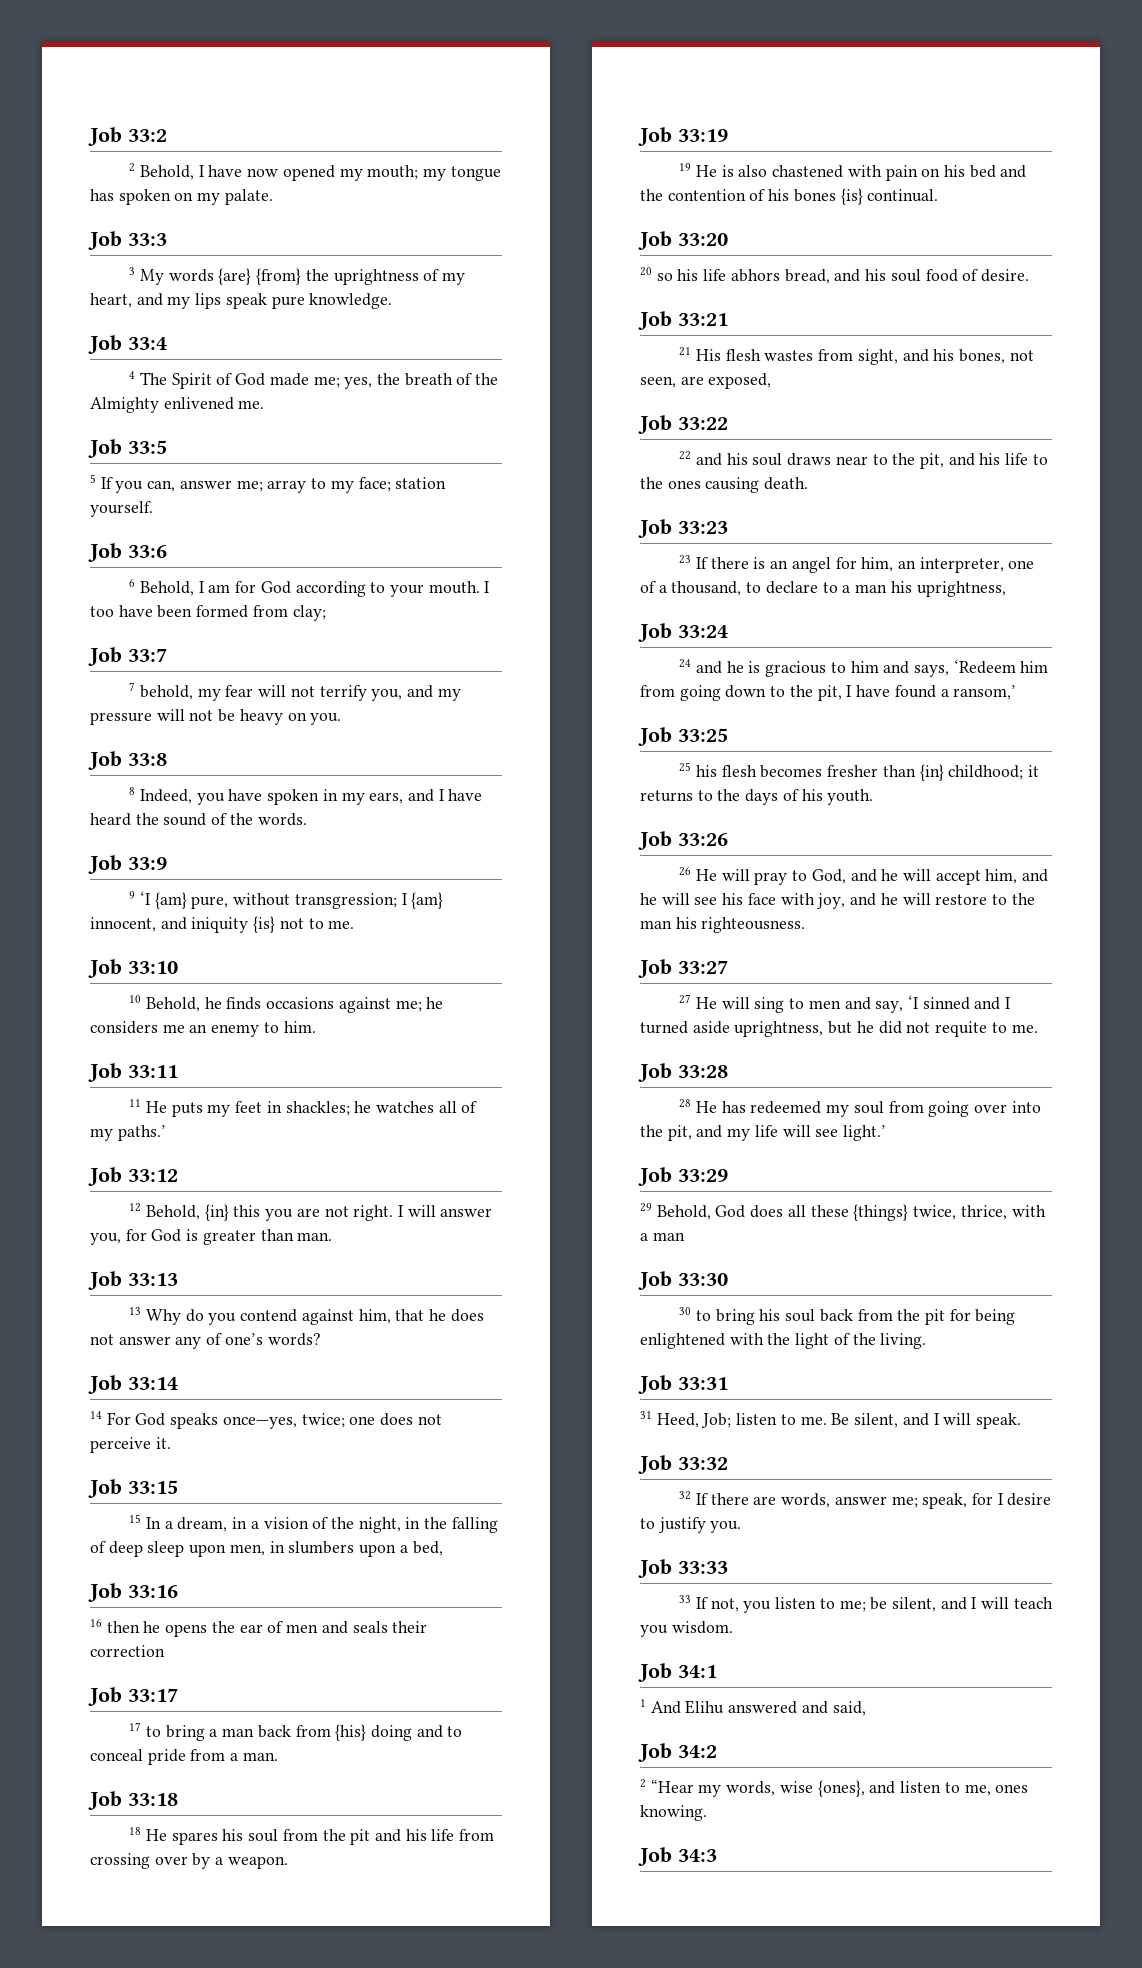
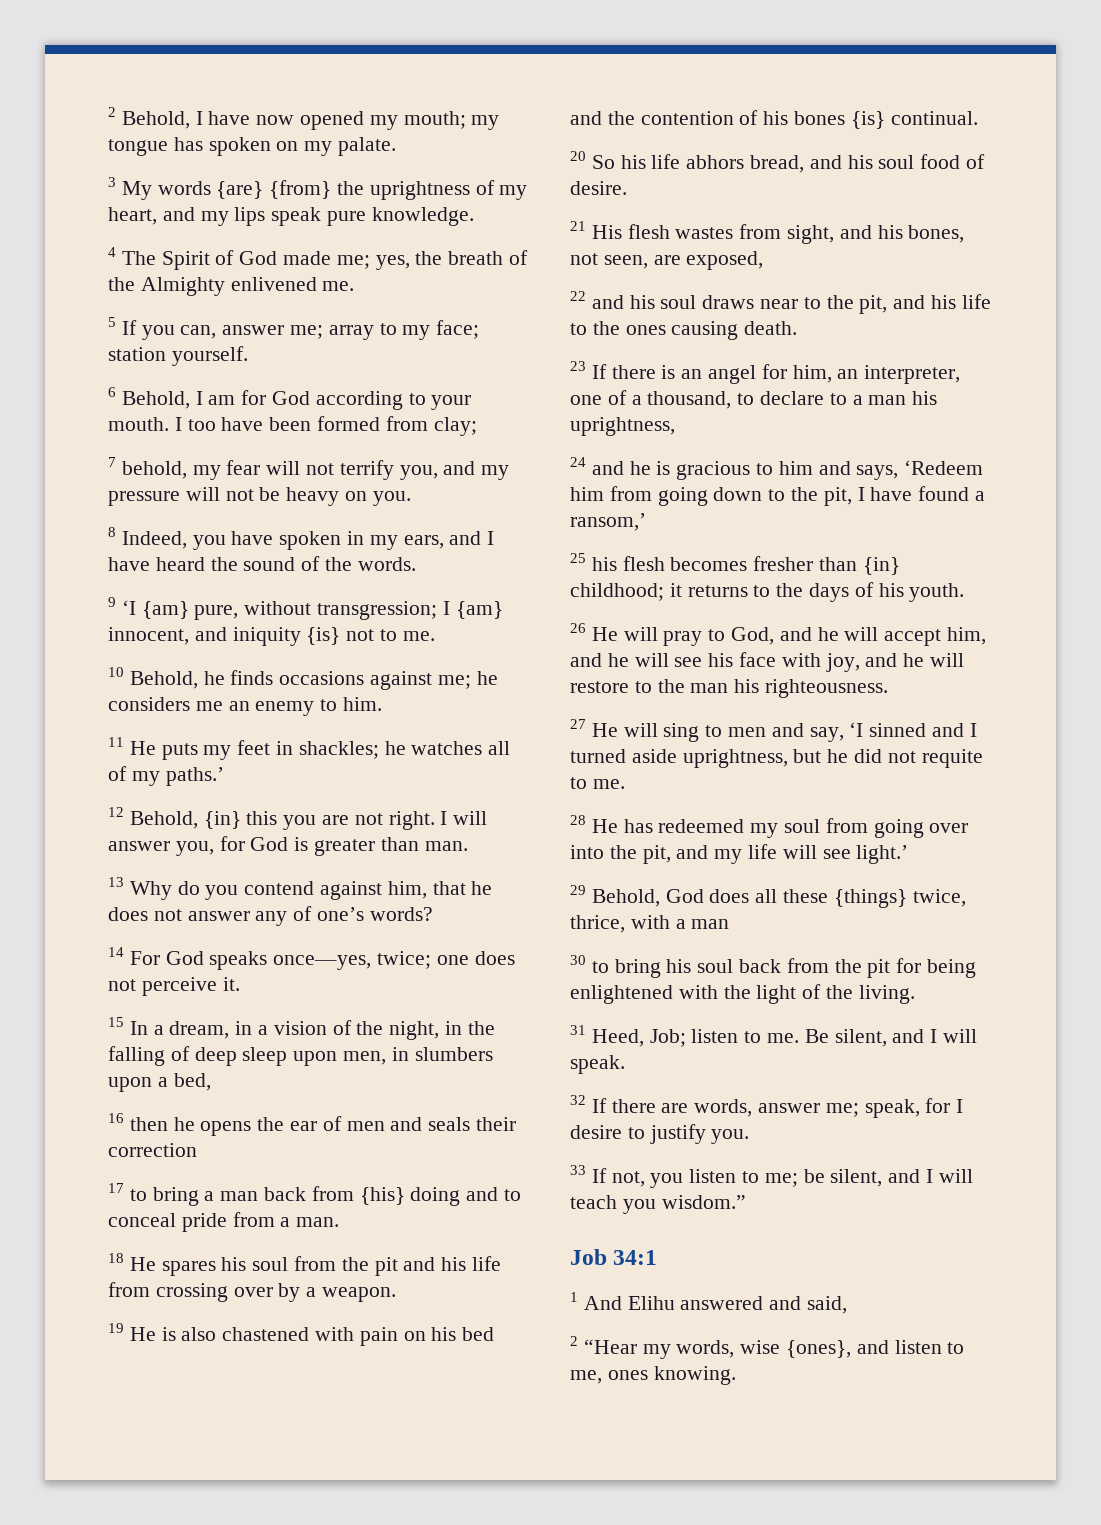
[88,127,167,146] Job 33:2 // -> (108, 112) none
[88,231,167,250] // Job 33:3 -> (397, 146) none
[88,335,167,354] // Job 33:4 -> (474, 216) none
[88,439,167,458] // Job 33:5 -> (355, 286) none
[88,543,167,562] // Job 33:6 -> (248, 356) none
[88,647,167,666] // Job 33:7 -> (477, 426) none
[88,751,167,770] // Job 33:8 -> (411, 498) none
[88,855,167,874] // Job 33:9 -> (416, 564) none
[88,959,178,978] // Job 33:10 -> (435, 636) none
[88,1063,178,1082] // Job 33:11 -> (383, 704) none
[88,1167,178,1186] // Job 33:12 -> (224, 776) none
[88,1271,178,1290] // Job 33:13 -> (468, 846) none
[88,1375,178,1394] // Job 33:14 -> (433, 914) none
[88,1479,178,1498] // Job 33:15 -> (240, 984) none
[88,1583,178,1602] // Job 33:16 -> (211, 1082) none
[88,1687,178,1706] // Job 33:17 -> (197, 1150) none
[88,1791,178,1810] // Job 33:18 -> (340, 1222) none
[638,127,728,146] // Job 33:19 -> (397, 1294) none
[638,231,728,250] // Job 33:20 -> (978, 118) none
[656,273,673,281] so -> [591,155,615,169] So
[638,311,728,330] // Job 33:21 -> (627, 188) none
[638,415,728,434] // Job 33:22 -> (764, 260) none
[638,519,728,538] // Job 33:23 -> (798, 328) none
[638,623,728,642] // Job 33:24 -> (675, 426) none
[638,727,728,746] // Job 33:25 -> (646, 522) none
[638,831,728,850] // Job 33:26 -> (965, 592) none
[638,959,728,978] // Job 33:27 -> (889, 688) none
[638,1063,728,1082] // Job 33:28 -> (625, 784) none
[638,1167,728,1186] // Job 33:29 -> (909, 854) none
[638,1271,728,1290] // Job 33:30 -> (730, 924) none
[638,1375,728,1394] // Job 33:31 -> (915, 994) none
[638,1455,728,1474] // Job 33:32 -> (625, 1064) none
[638,1559,728,1578] // Job 33:33 -> (750, 1136) none
[671,1621,733,1634] wisdom. -> [661,1195,746,1209] wisdom.”
[638,1743,717,1762] // Job 34:2 -> (848, 1305) none
[638,1847,717,1866] // Job 34:3 -> (736, 1375) none

